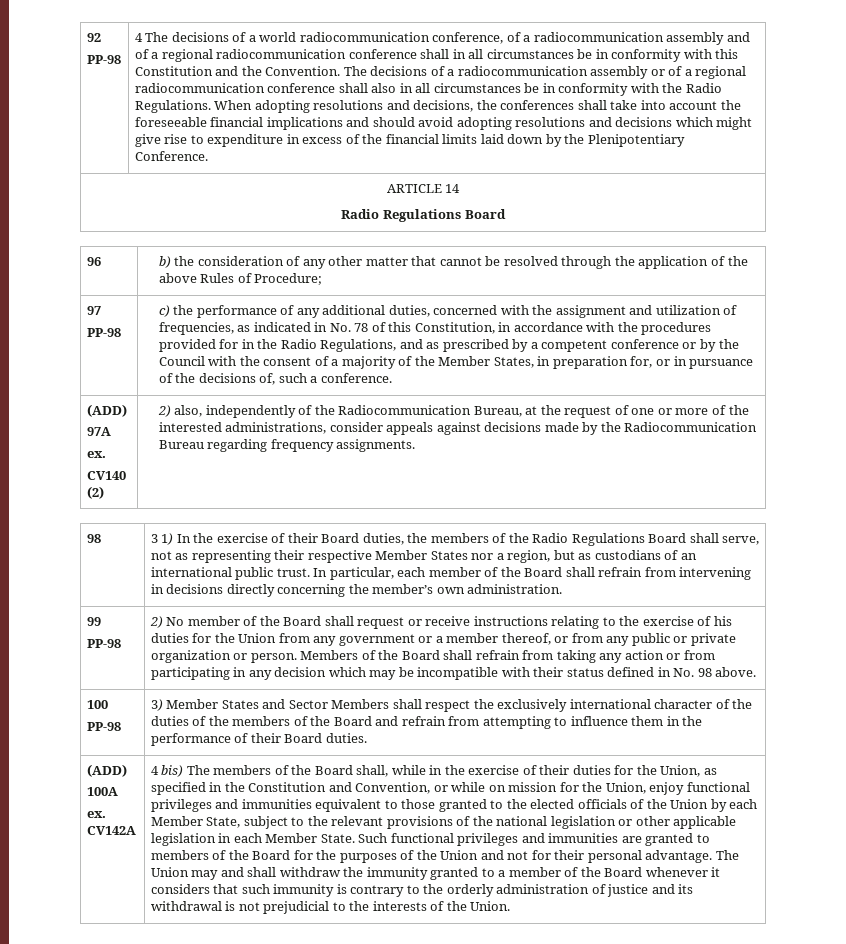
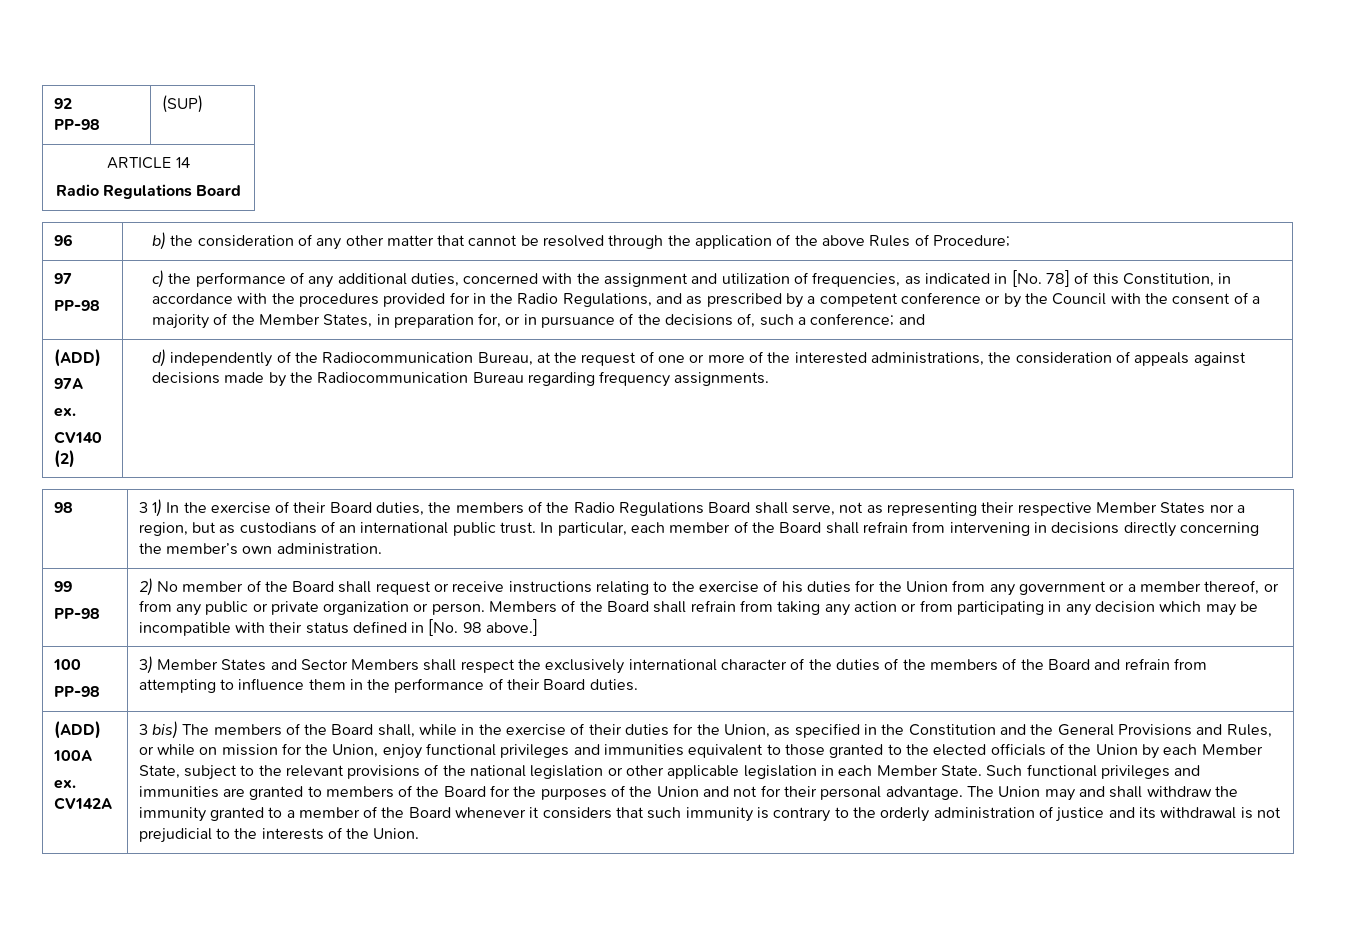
[134,32,750,45] [134,49,739,62] [134,66,747,79] [134,83,722,96] [134,100,741,113] [134,117,753,130] [134,134,685,147] [134,151,208,161] 4 The decisions of a world radiocommunication conference, of a radiocommunication assembly and of a regional radiocommunication conference shall in all circumstances be in conformity with this Constitution and the Convention. The decisions of a radiocommunication assembly or of a regional radiocommunication conference shall also in all circumstances be in conformity with the Radio Regulations. When adopting resolutions and decisions, the conferences shall take into account the foreseeable financial implications and should avoid adopting resolutions and decisions which might give rise to expenditure in excess of the financial limits laid down by the Plenipotentiary Conference. -> [161,95,203,113] (SUP)
[329,323,369,332] No. 78 -> [1011,270,1070,287] [No. 78]
[320,373,392,383] conference. -> [810,313,925,326] conference; and
[157,405,203,417] 2) also, -> [151,349,166,367] d)
[329,422,383,432] consider -> [988,351,1131,364] the consideration of
[673,667,757,677] No. 98 above. -> [428,619,539,636] [No. 98 above.]
[150,766,159,775] 4 -> [138,724,148,735] 3
[355,782,431,794] Convention, -> [1030,724,1272,738] the General Provisions and Rules,

